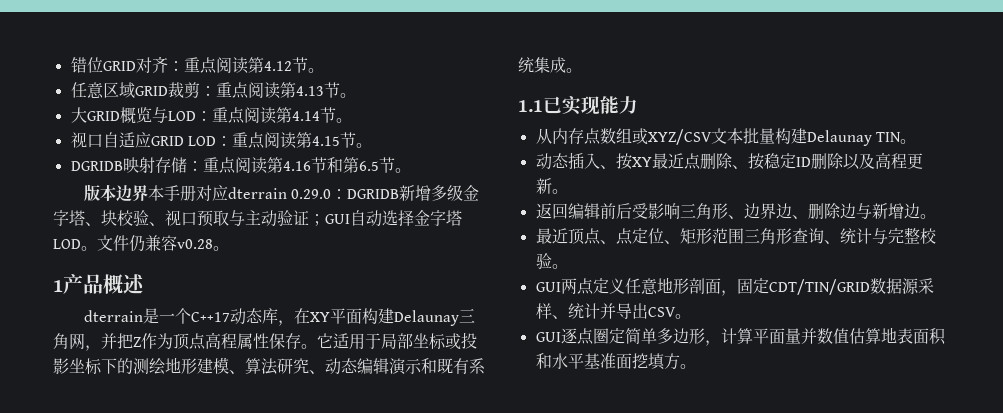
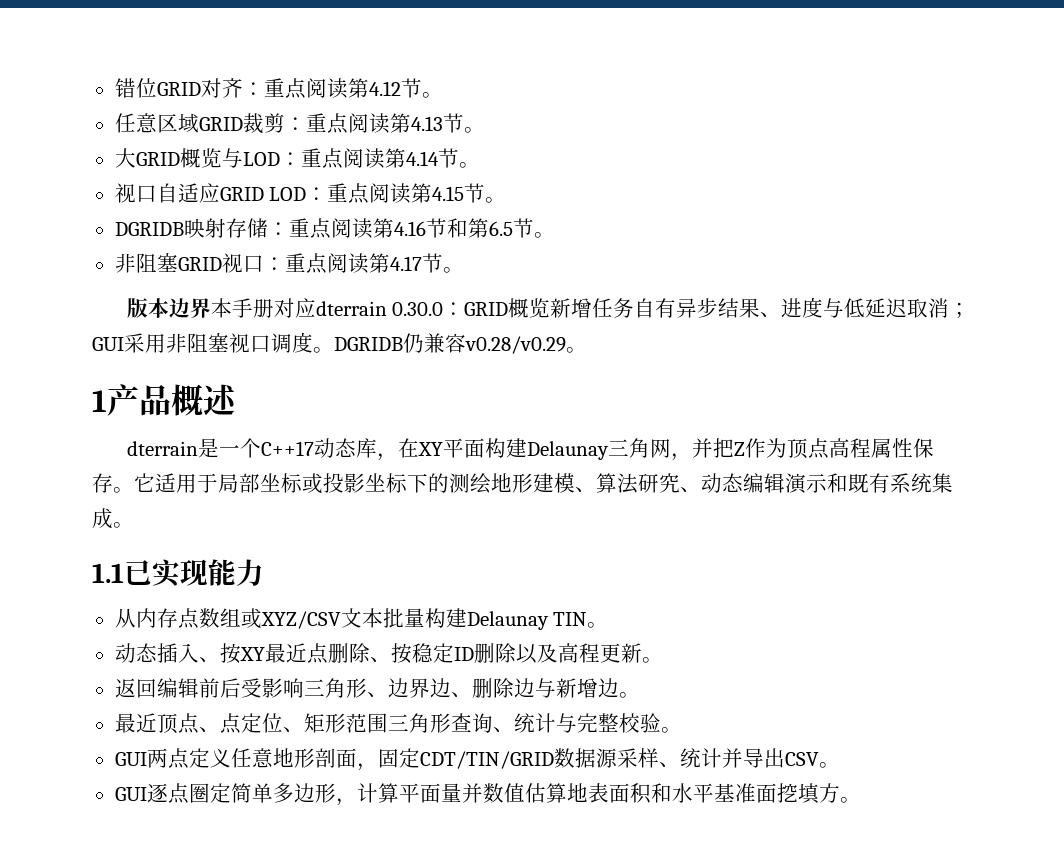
(411, 170) none -> [114,253,464,274] // 非阻塞GRID视口：重点阅读第4.17节。
[291,185,480,201] [53,210,462,227] [53,235,213,252] 0.29.0：DGRIDB新增多级金字塔、块校验、视口预取与主动验证；GUI自动选择金字塔LOD。文件仍兼容v0.28 -> [392,297,971,318] [92,332,566,354] 0.30.0：GRID概览新增任务自有异步结果、进度与低延迟取消；GUI采用非阻塞视口调度。DGRIDB仍兼容v0.28/v0.29

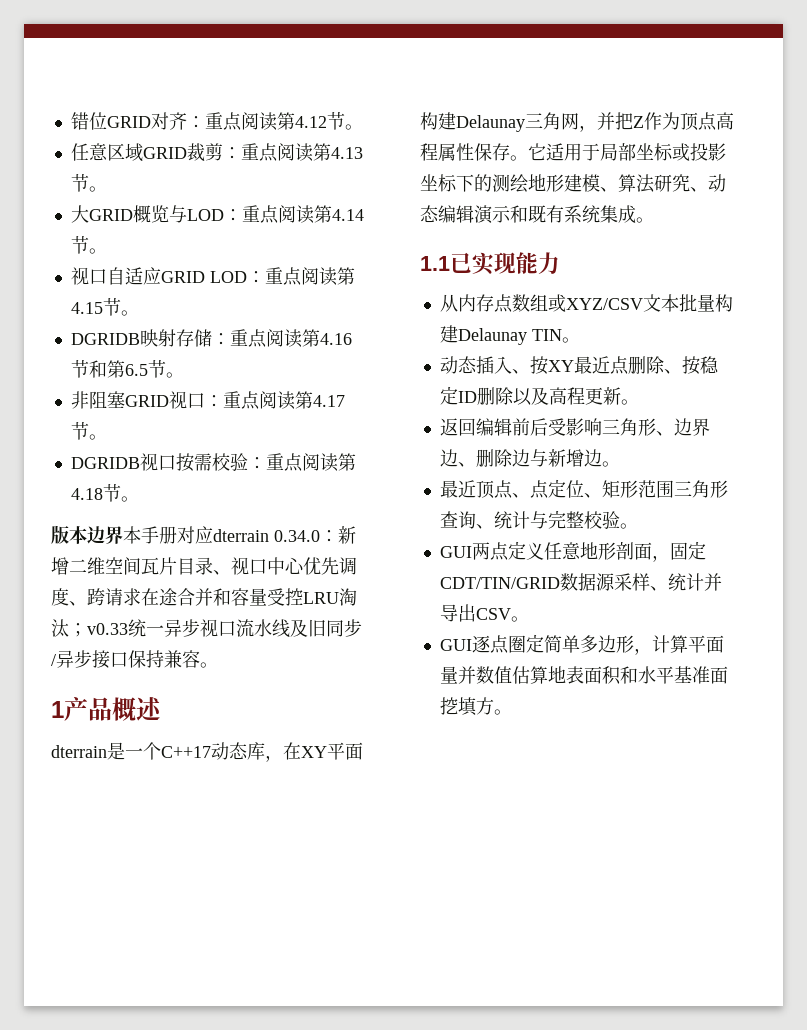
(464, 270) none -> [70,453,356,472] [70,484,139,502] // DGRIDB视口按需校验：重点阅读第4.18节。
[392,297,971,318] [92,332,566,354] 0.30.0：GRID概览新增任务自有异步结果、进度与低延迟取消；GUI采用非阻塞视口调度。DGRIDB仍兼容v0.28/v0.29 -> [274,526,356,544] [51,557,357,575] [51,588,357,606] [51,619,362,638] [51,650,200,669] 0.34.0：新增二维空间瓦片目录、视口中心优先调度、跨请求在途合并和容量受控LRU淘汰；v0.33统一异步视口流水线及旧同步/异步接口保持兼容

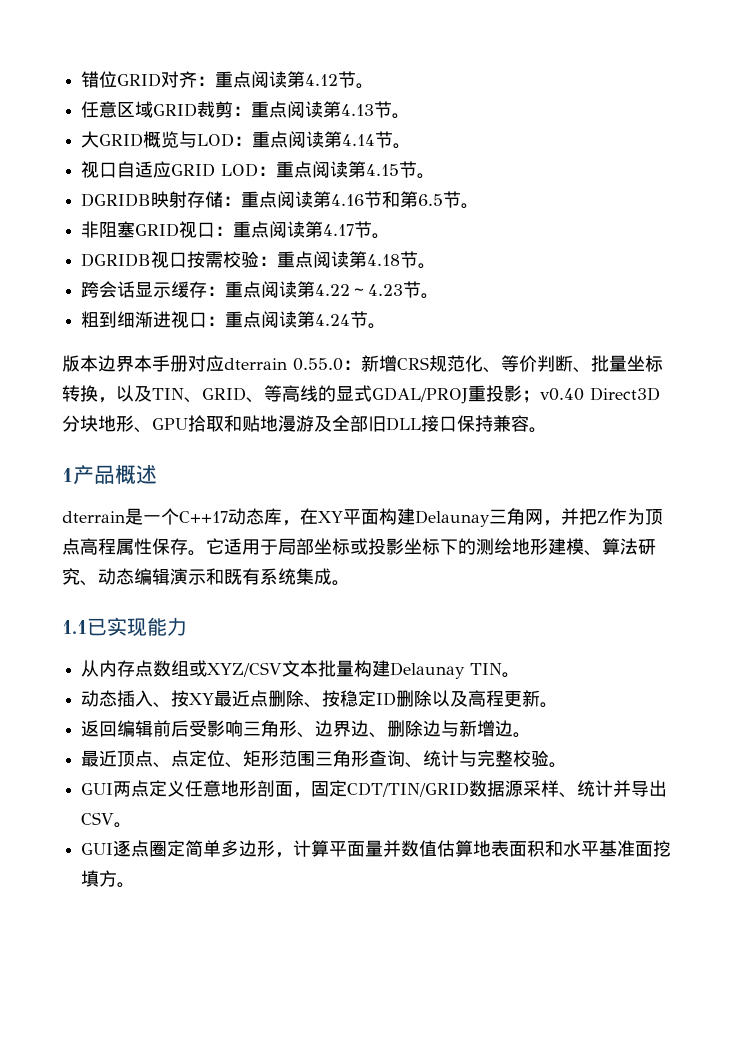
(139, 499) none -> [81,281,440,299] [81,311,387,329] // 跨会话显示缓存：重点阅读第4.22～4.23节。 // 粗到细渐进视口：重点阅读第4.24节。
[274,526,356,544] [51,557,357,575] [51,588,357,606] [51,619,362,638] [51,650,92,668] 0.34.0：新增二维空间瓦片目录、视口中心优先调度、跨请求在途合并和容量受控LRU淘汰；v0.33统一异步视口流水线及旧同步/异步 -> [293,355,663,373] [62,385,660,404] [62,415,421,433] 0.55.0：新增CRS规范化、等价判断、批量坐标转换，以及TIN、GRID、等高线的显式GDAL/PROJ重投影；v0.40 Direct3D分块地形、GPU拾取和贴地漫游及全部旧DLL

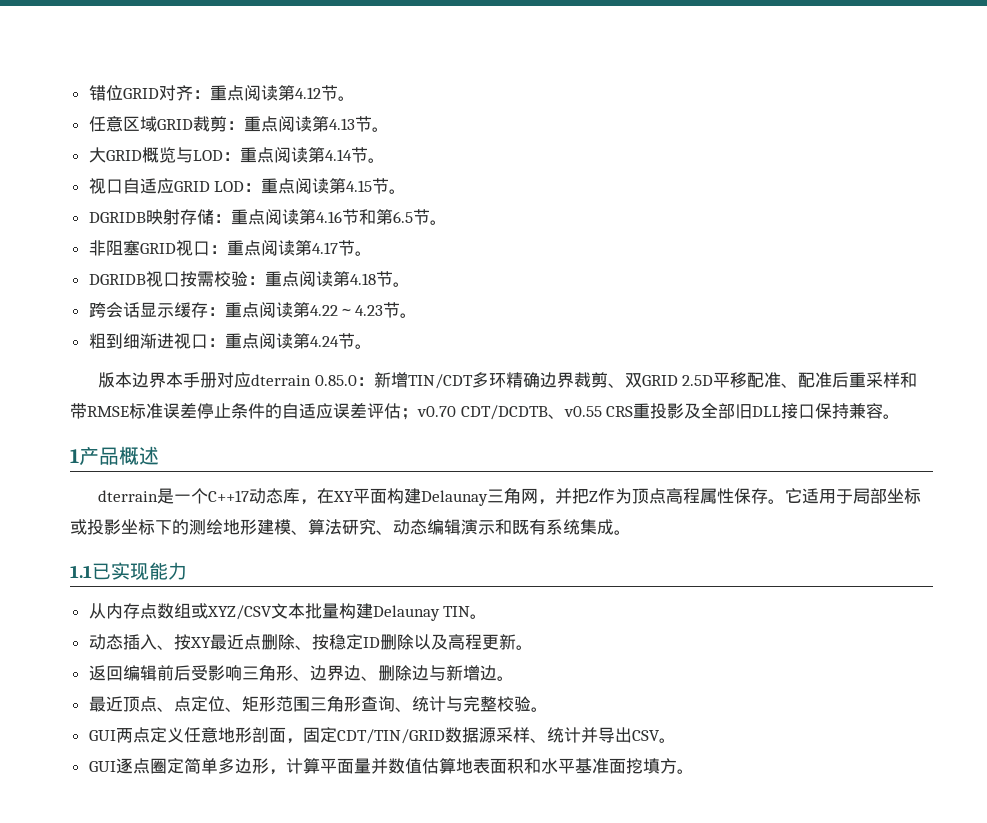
[293,355,663,373] [62,385,660,404] [62,415,314,433] 0.55.0：新增CRS规范化、等价判断、批量坐标转换，以及TIN、GRID、等高线的显式GDAL/PROJ重投影；v0.40 Direct3D分块地形、GPU拾取和贴地漫游 -> [314,372,918,389] [70,403,685,420] 0.85.0：新增TIN/CDT多环精确边界裁剪、双GRID 2.5D平移配准、配准后重采样和带RMSE标准误差停止条件的自适应误差评估；v0.70 CDT/DCDTB、v0.55 CRS重投影

